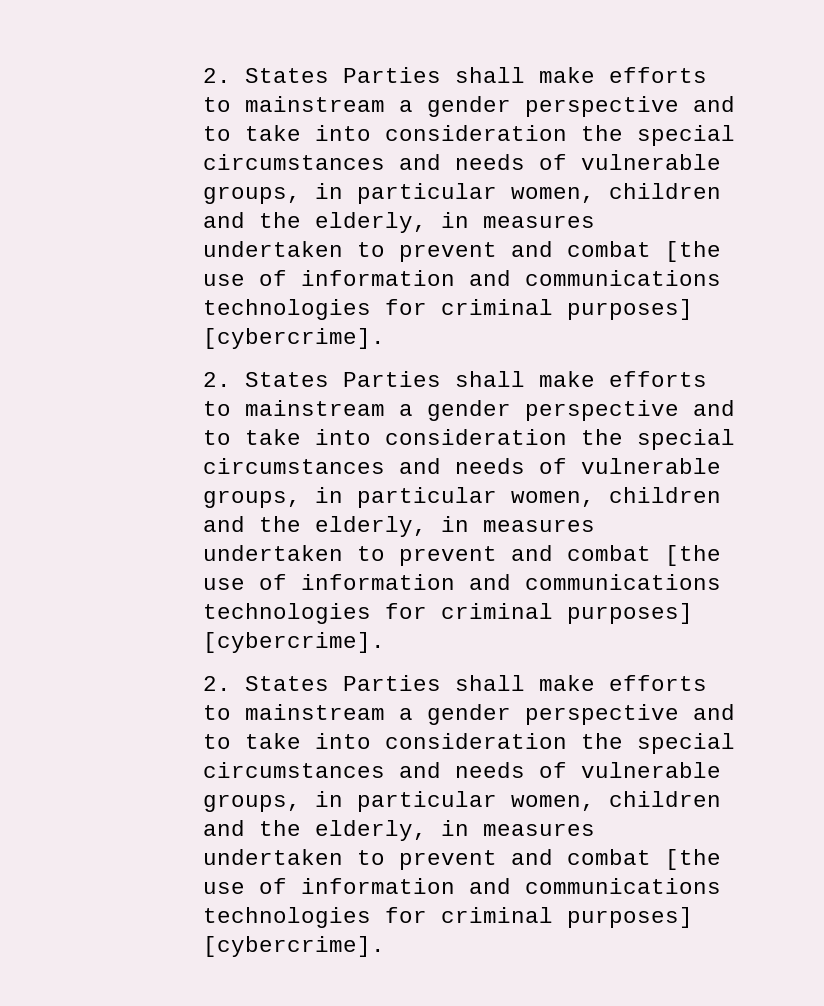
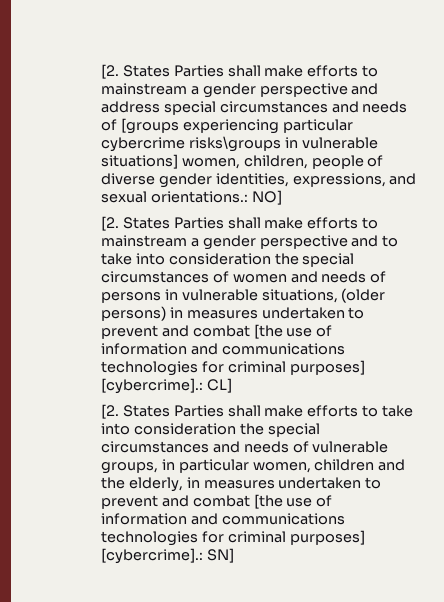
[202,68,231,83] 2. -> [100,64,119,79] [2.
(735, 104) none -> [100,101,408,115] [100,118,353,134] [100,136,378,152] [100,154,384,169] [100,173,417,188] [100,190,282,205] [100,216,379,231] [100,235,399,250] [100,253,355,267] [100,271,387,283] [100,288,386,303] [100,306,365,321] [100,324,333,339] [100,343,345,355] [100,360,365,376] [100,378,232,394] [100,404,359,419] address special circumstances and needs of [groups experiencing particular cybercrime risks\groups in vulnerable situations] women, children, people of diverse gender identities, expressions, and sexual orientations.: NO] // [2. States Parties shall make efforts to mainstream a gender perspective and to take into consideration the special circumstances of women and needs of persons in vulnerable situations, (older persons) in measures undertaken to prevent and combat [the use of information and communications technologies for criminal purposes] [cybercrime].: CL] // [2. States Parties shall make efforts
[202,328,385,349] [202,371,707,387] [202,400,735,421] [202,429,735,450] [202,458,721,474] [202,487,721,508] [202,516,595,537] [202,545,721,566] [202,574,721,590] [202,603,693,624] [202,632,385,653] [202,675,707,691] [202,704,735,725] [202,733,735,754] [202,762,721,778] [202,791,721,812] [202,820,595,841] [202,849,721,870] [202,878,721,894] [202,907,693,928] [202,936,385,957] [cybercrime]. // 2. States Parties shall make efforts to mainstream a gender perspective and to take into consideration the special circumstances and needs of vulnerable groups, in particular women, children and the elderly, in measures undertaken to prevent and combat [the use of information and communications technologies for criminal purposes] [cybercrime]. // 2. States Parties shall make efforts to mainstream a gender perspective and to take into consideration the special circumstances and needs of vulnerable groups, in particular women, children and the elderly, in measures undertaken to prevent and combat [the use of information and communications technologies for criminal purposes] [cybercrime]. -> [100,548,234,564] [cybercrime].: SN]

